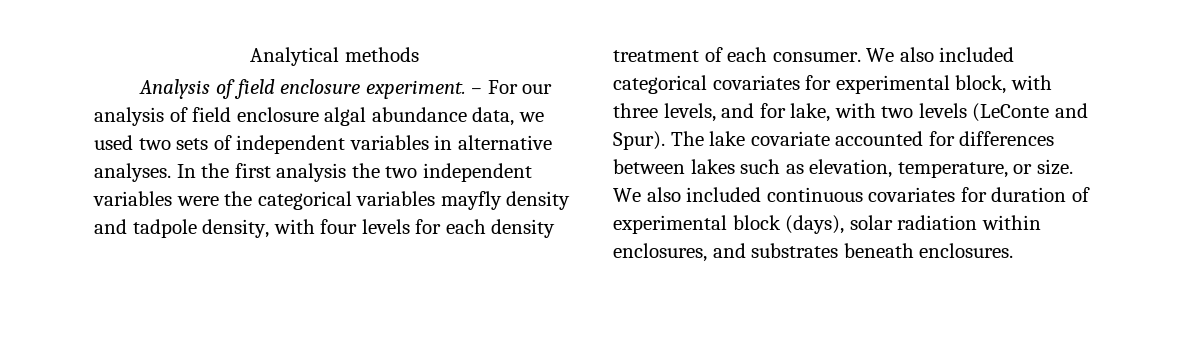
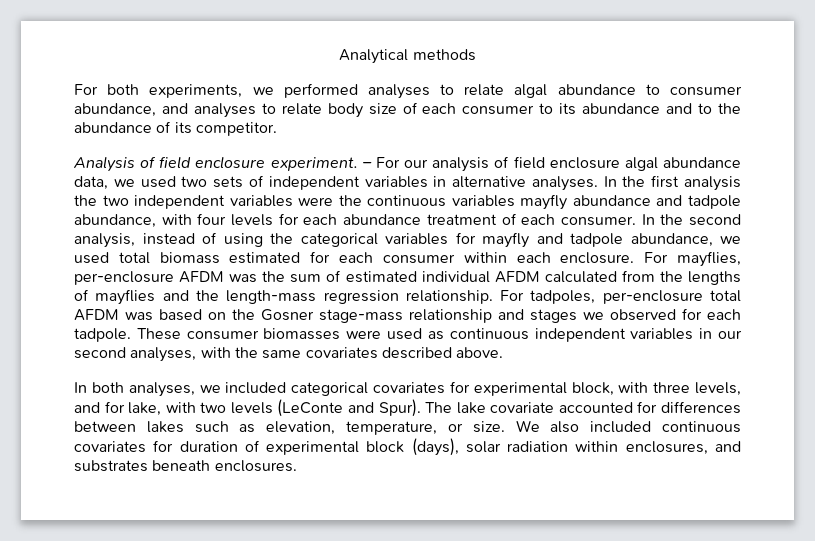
(419, 54) none -> [74,83,742,99] [74,102,742,118] [74,121,277,136] // For both experiments, we performed analyses to relate algal abundance to consumer abundance, and analyses to relate body size of each consumer to its abundance and to the abundance of its competitor.
[257,191,352,210] categorical -> [367,195,447,207] continuous
[506,191,571,210] [94,219,270,238] density and tadpole density, -> [572,195,741,209] [74,214,156,228] abundance and tadpole abundance,
[491,219,556,238] density -> [343,214,422,225] abundance
[866,47,934,62] We also -> [641,214,742,226] [74,232,741,248] [74,251,741,267] [74,270,742,285] [74,289,741,305] [74,308,741,323] [74,328,743,342] [74,347,504,362] [74,382,221,397] In the second analysis, instead of using the categorical variables for mayfly and tadpole abundance, we used total biomass estimated for each consumer within each enclosure. For mayflies, per-enclosure AFDM was the sum of estimated individual AFDM calculated from the lengths of mayflies and the length-mass regression relationship. For tadpoles, per-enclosure total AFDM was based on the Gosner stage-mass relationship and stages we observed for each tadpole. These consumer biomasses were used as continuous independent variables in our second analyses, with the same covariates described above. // In both analyses, we

